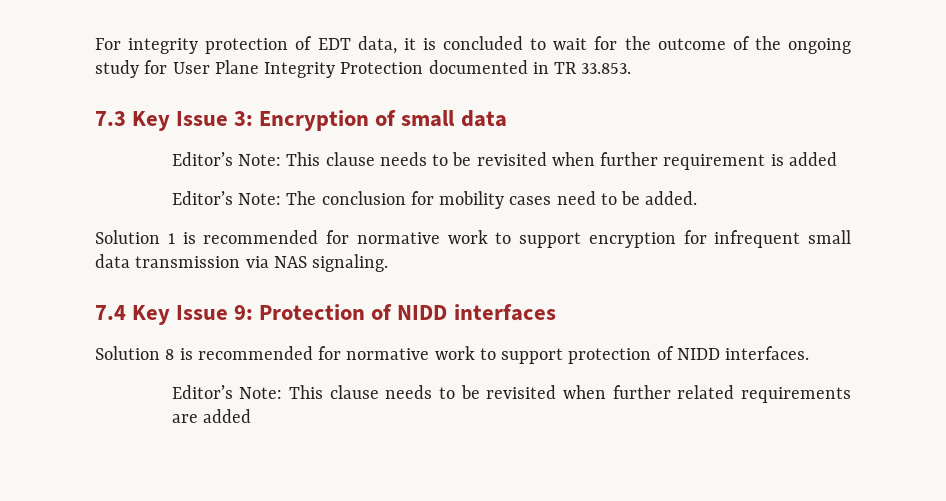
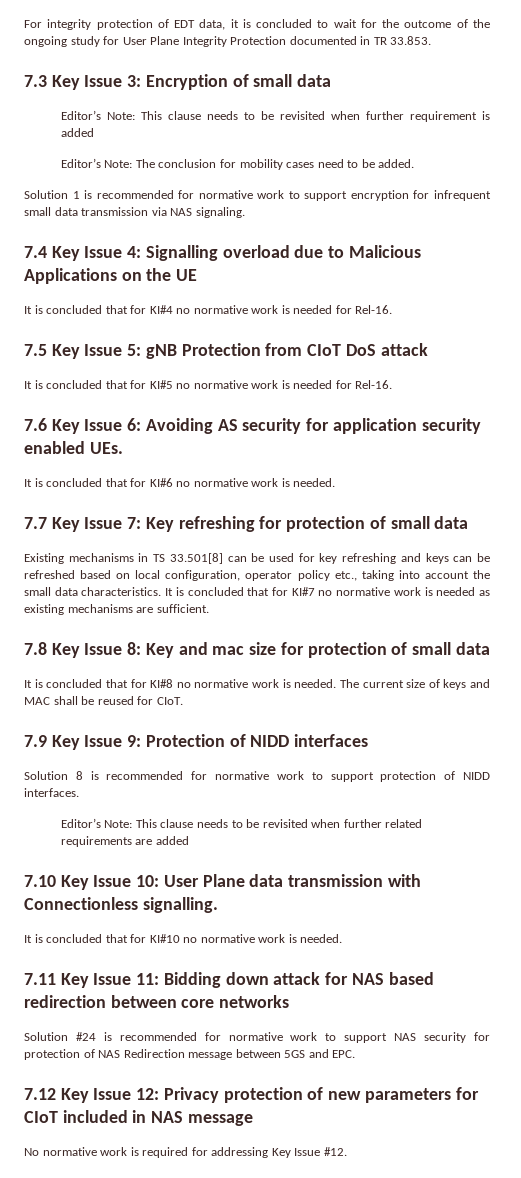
(229, 312) none -> [127,245,421,261] [24,268,198,284] [24,305,393,314] [24,343,428,359] [24,380,393,389] [24,418,481,434] [24,441,123,454] [24,478,336,487] [24,516,469,532] [24,553,491,564] [24,570,490,581] [24,587,491,596] [24,604,209,615] [24,642,490,658] [24,679,490,690] [24,696,183,705] [24,735,123,750] 4: Signalling overload due to Malicious Applications on the UE // It is concluded that for KI#4 no normative work is needed for Rel-16. // 7.5 Key Issue 5: gNB Protection from CIoT DoS attack // It is concluded that for KI#5 no normative work is needed for Rel-16. // 7.6 Key Issue 6: Avoiding AS security for application security enabled UEs. // It is concluded that for KI#6 no normative work is needed. // 7.7 Key Issue 7: Key refreshing for protection of small data // Existing mechanisms in TS 33.501[8] can be used for key refreshing and keys can be refreshed based on local configuration, operator policy etc., taking into account the small data characteristics. It is concluded that for KI#7 no normative work is needed as existing mechanisms are sufficient. // 7.8 Key Issue 8: Key and mac size for protection of small data // It is concluded that for KI#8 no normative work is needed. The current size of keys and MAC shall be reused for CIoT. // 7.9 Key Issue
(252, 416) none -> [24,874,421,890] [24,897,218,913] [24,934,343,943] [24,972,434,988] [24,995,290,1008] [24,1032,491,1043] [24,1049,356,1060] [24,1087,479,1103] [24,1110,253,1126] [24,1147,347,1158] // 7.10 Key Issue 10: User Plane data transmission with Connectionless signalling. // It is concluded that for KI#10 no normative work is needed. // 7.11 Key Issue 11: Bidding down attack for NAS based redirection between core networks // Solution #24 is recommended for normative work to support NAS security for protection of NAS Redirection message between 5GS and EPC. // 7.12 Key Issue 12: Privacy protection of new parameters for CIoT included in NAS message // No normative work is required for addressing Key Issue #12.

